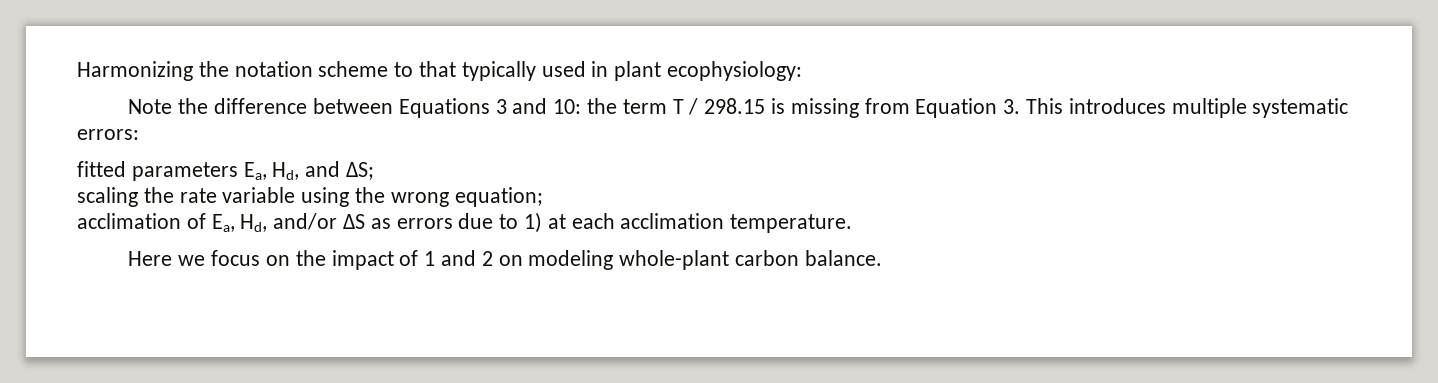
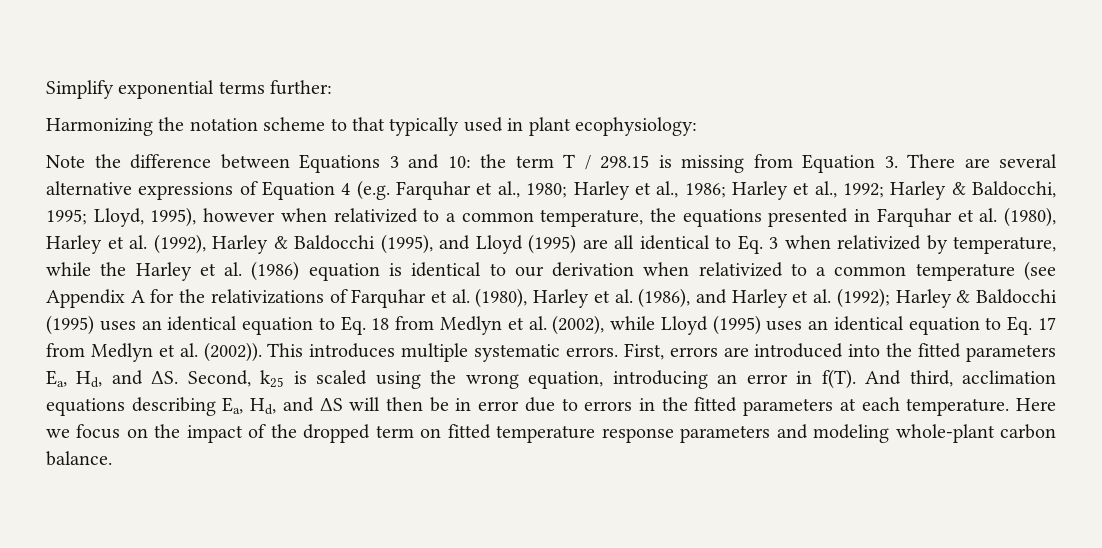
(77, 71) none -> [46,80,333,99] Simplify exponential terms further: //
[1025,98,1349,118] [77,129,139,140] This introduces multiple systematic errors: // -> [907,154,1057,168] [46,180,1057,200] [46,207,1057,227] [46,234,1056,254] [46,261,1057,281] [46,288,1057,308] [46,315,1056,335] [46,342,913,362] There are several alternative expressions of Equation 4 (e.g. Farquhar et al., 1980; Harley et al., 1986; Harley et al., 1992; Harley & Baldocchi, 1995; Lloyd, 1995), however when relativized to a common temperature, the equations presented in Farquhar et al. (1980), Harley et al. (1992), Harley & Baldocchi (1995), and Lloyd (1995) are all identical to Eq. 3 when relativized by temperature, while the Harley et al. (1986) equation is identical to our derivation when relativized to a common temperature (see Appendix A for the relativizations of Farquhar et al. (1980), Harley et al. (1986), and Harley et al. (1992); Harley & Baldocchi (1995) uses an identical equation to Eq. 18 from Medlyn et al. (2002), while Lloyd (1995) uses an identical equation to Eq. 17 from Medlyn et al. (2002)). This introduces multiple systematic errors. First, errors are introduced into the
[346,162,375,180] [77,187,543,207] [77,212,543,233] ΔS; // scaling the rate variable using the wrong equation; // acclimation of Ea, Hd, and/or ΔS as errors due to 1) -> [151,369,1057,389] [46,397,834,416] ΔS. Second, k25 is scaled using the wrong equation, introducing an error in f(T). And third, acclimation equations describing Ea, Hd, and ΔS will then be in error due to errors in the fitted parameters
[620,213,725,229] acclimation -> (900, 404) none
(853, 223) // -> (1010, 407) none
[424,250,523,266] 1 and 2 on -> [270,424,808,443] the dropped term on fitted temperature response parameters and

